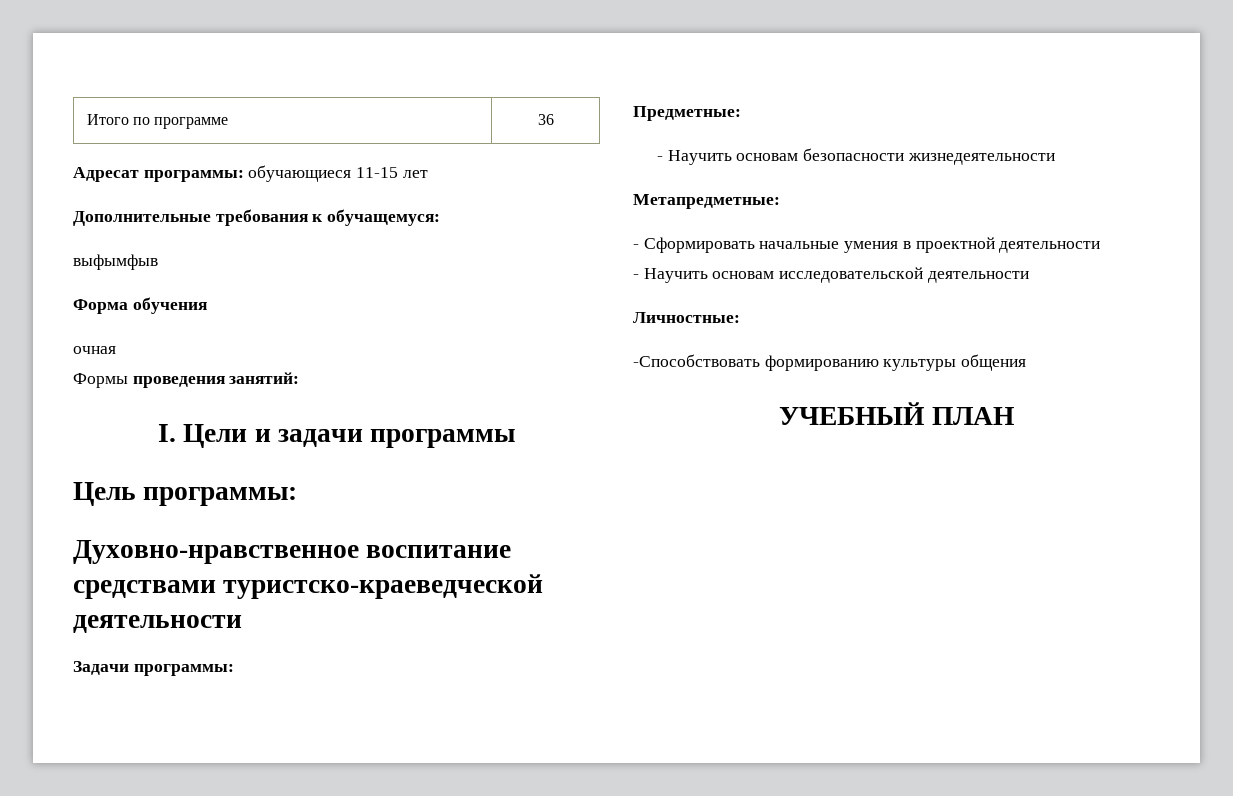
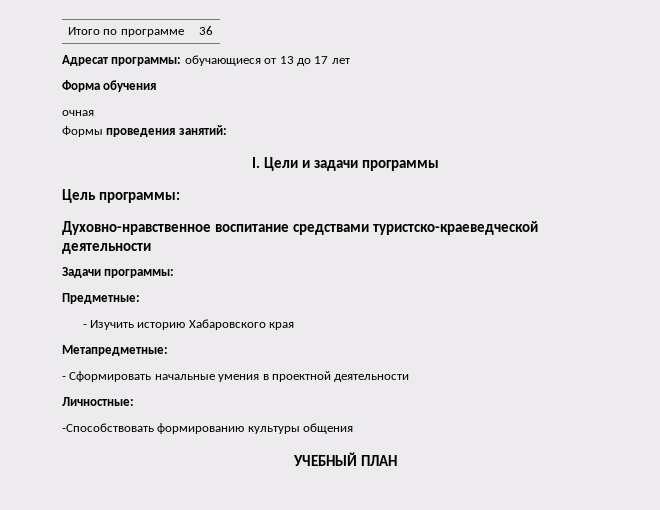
[356,167,428,178] [73,209,441,226] [73,254,158,270] 11-15 лет // Дополнительные требования к обучащемуся: // выфымфыв -> [264,56,350,66] от 13 до 17 лет
[667,148,1055,165] Научить основам безопасности жизнедеятельности -> [89,319,295,330] Изучить историю Хабаровского края
[633,267,1029,283] // - Научить основам исследовательской деятельности -> (410, 378) none

